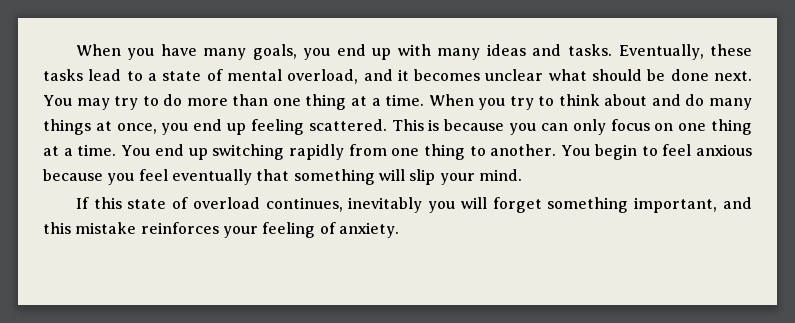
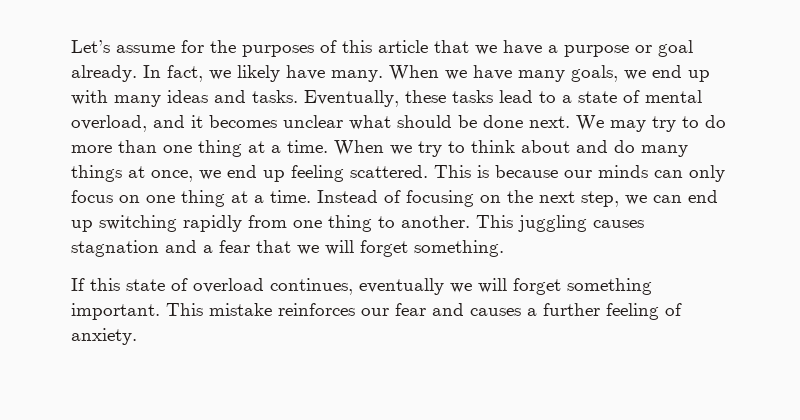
[75,44,155,60] When you -> [71,40,693,57] [71,65,467,82] Let’s assume for the purposes of this article that we have a purpose or goal already. In fact, we likely have many. When we
[303,48,331,60] you -> [624,70,646,80] we
[43,95,72,106] You -> [576,115,604,131] We
[478,98,506,110] you -> [390,145,412,155] we
[161,123,189,135] you -> [199,170,221,180] we
[509,123,537,135] you -> [564,165,648,178] our minds
[121,145,151,156] You -> [317,190,682,207] Instead of focusing on the next step, we can
[561,144,752,160] [43,169,522,185] You begin to feel anxious because you feel eventually that something will slip your mind. -> [476,215,644,232] [71,240,504,257] This juggling causes stagnation and a fear that we will forget something.
[348,197,456,213] inevitably you -> [359,278,472,295] eventually we
[634,197,753,213] [43,222,258,238] important, and this mistake reinforces your -> [71,303,600,320] important. This mistake reinforces our fear and causes a further

